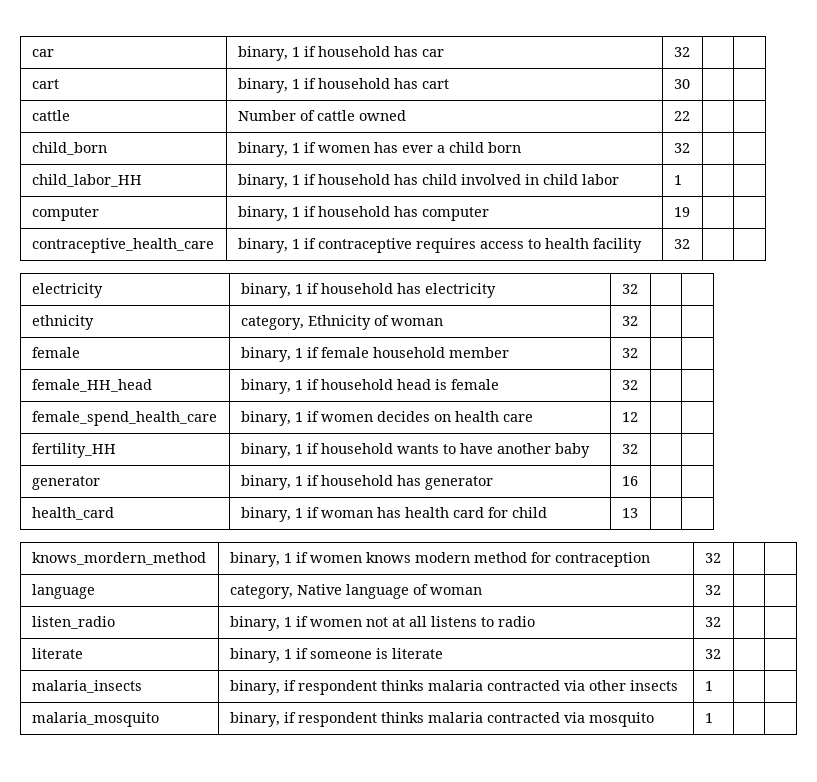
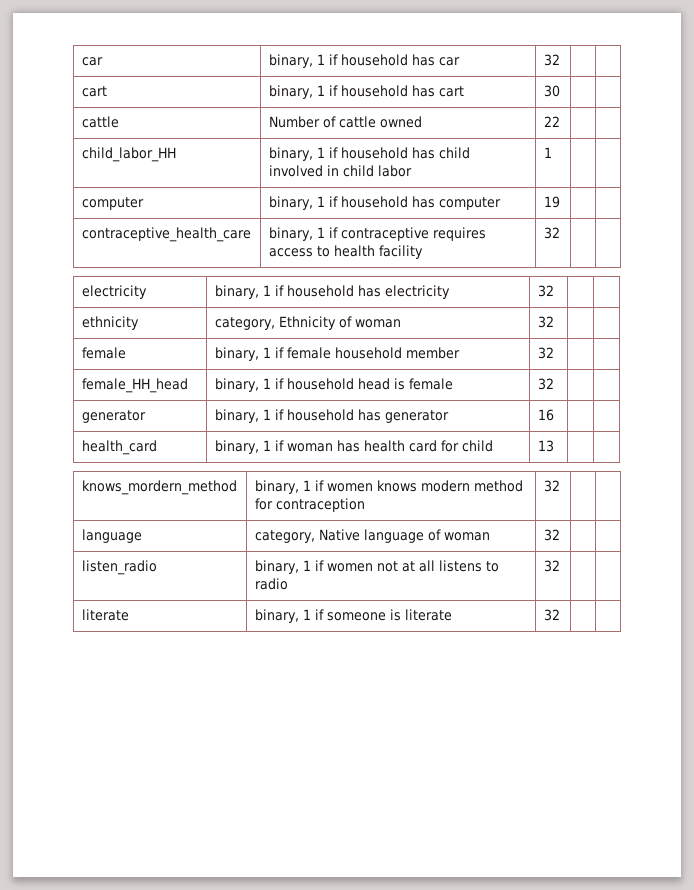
[31,142,107,155] [237,142,521,157] [673,143,690,153] // child_born | binary, 1 if women has ever a child born | 32 | | -> (560, 121) none
[31,411,217,426] [240,411,533,426] [621,412,638,422] [31,443,116,458] [240,443,590,458] [621,444,638,454] // female_spend_health_care | binary, 1 if women decides on health care | 12 | | // fertility_HH | binary, 1 if household wants to have another baby | 32 | | -> (554, 384) none
[31,680,142,693] [229,680,678,695] [704,681,713,691] [31,712,159,727] [229,712,654,727] [704,713,713,723] // malaria_insects | binary, if respondent thinks malaria contracted via other insects | 1 | | // malaria_mosquito | binary, if respondent thinks malaria contracted via mosquito | 1 | | -> (560, 615) none

